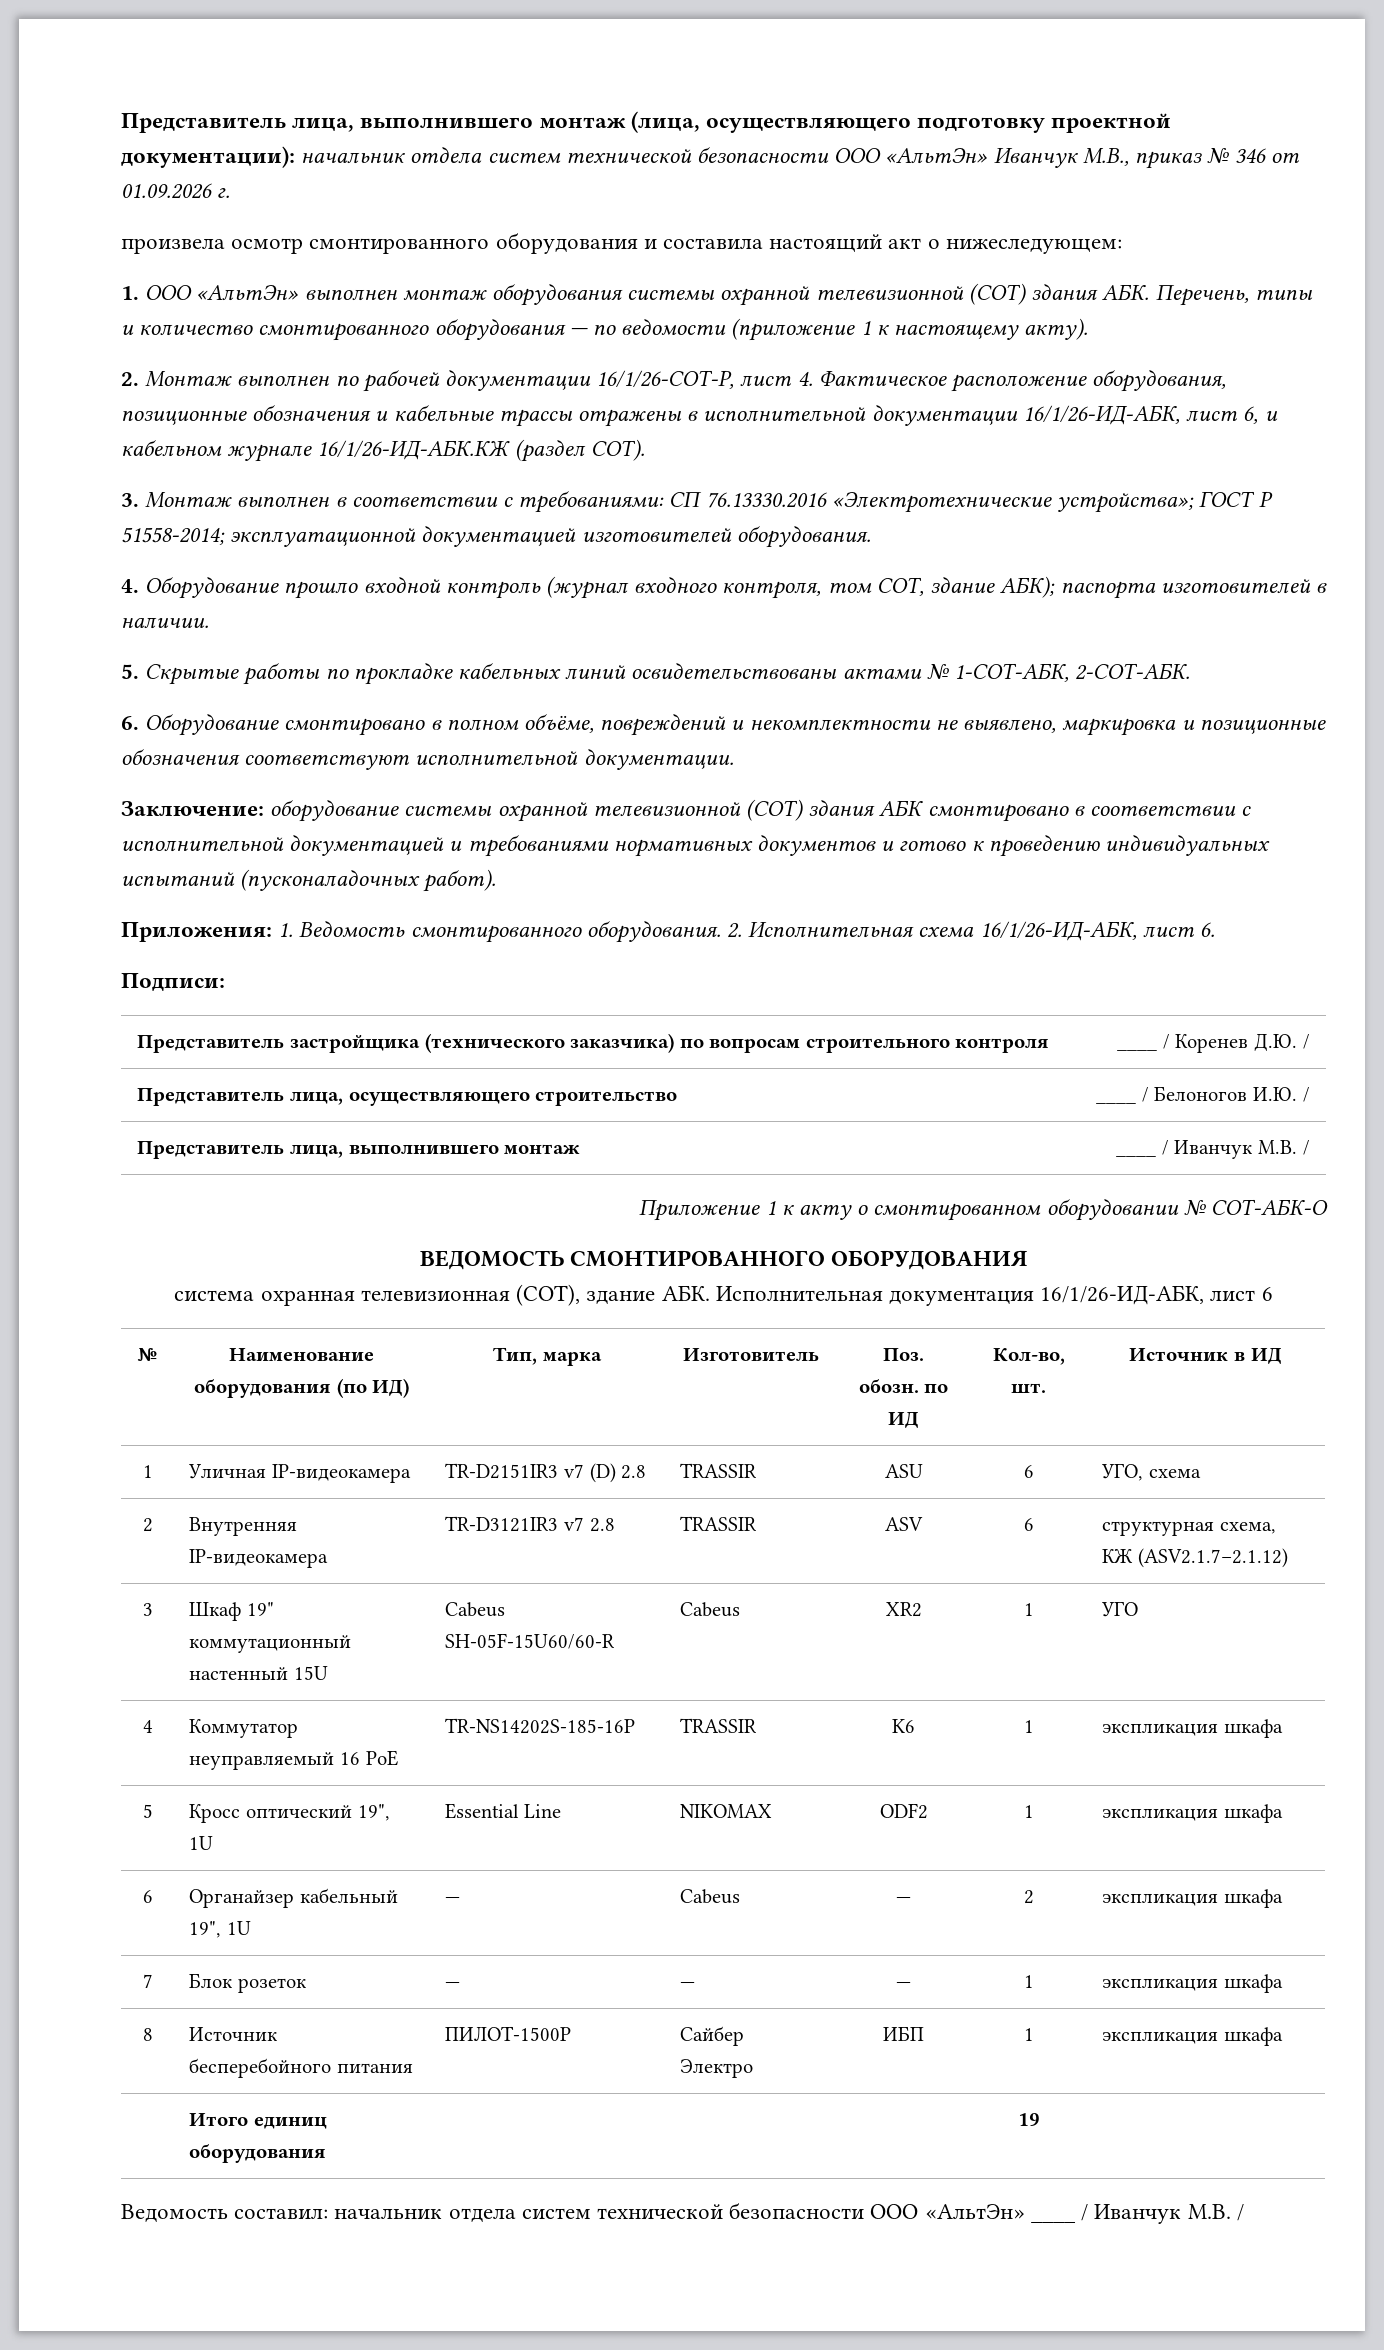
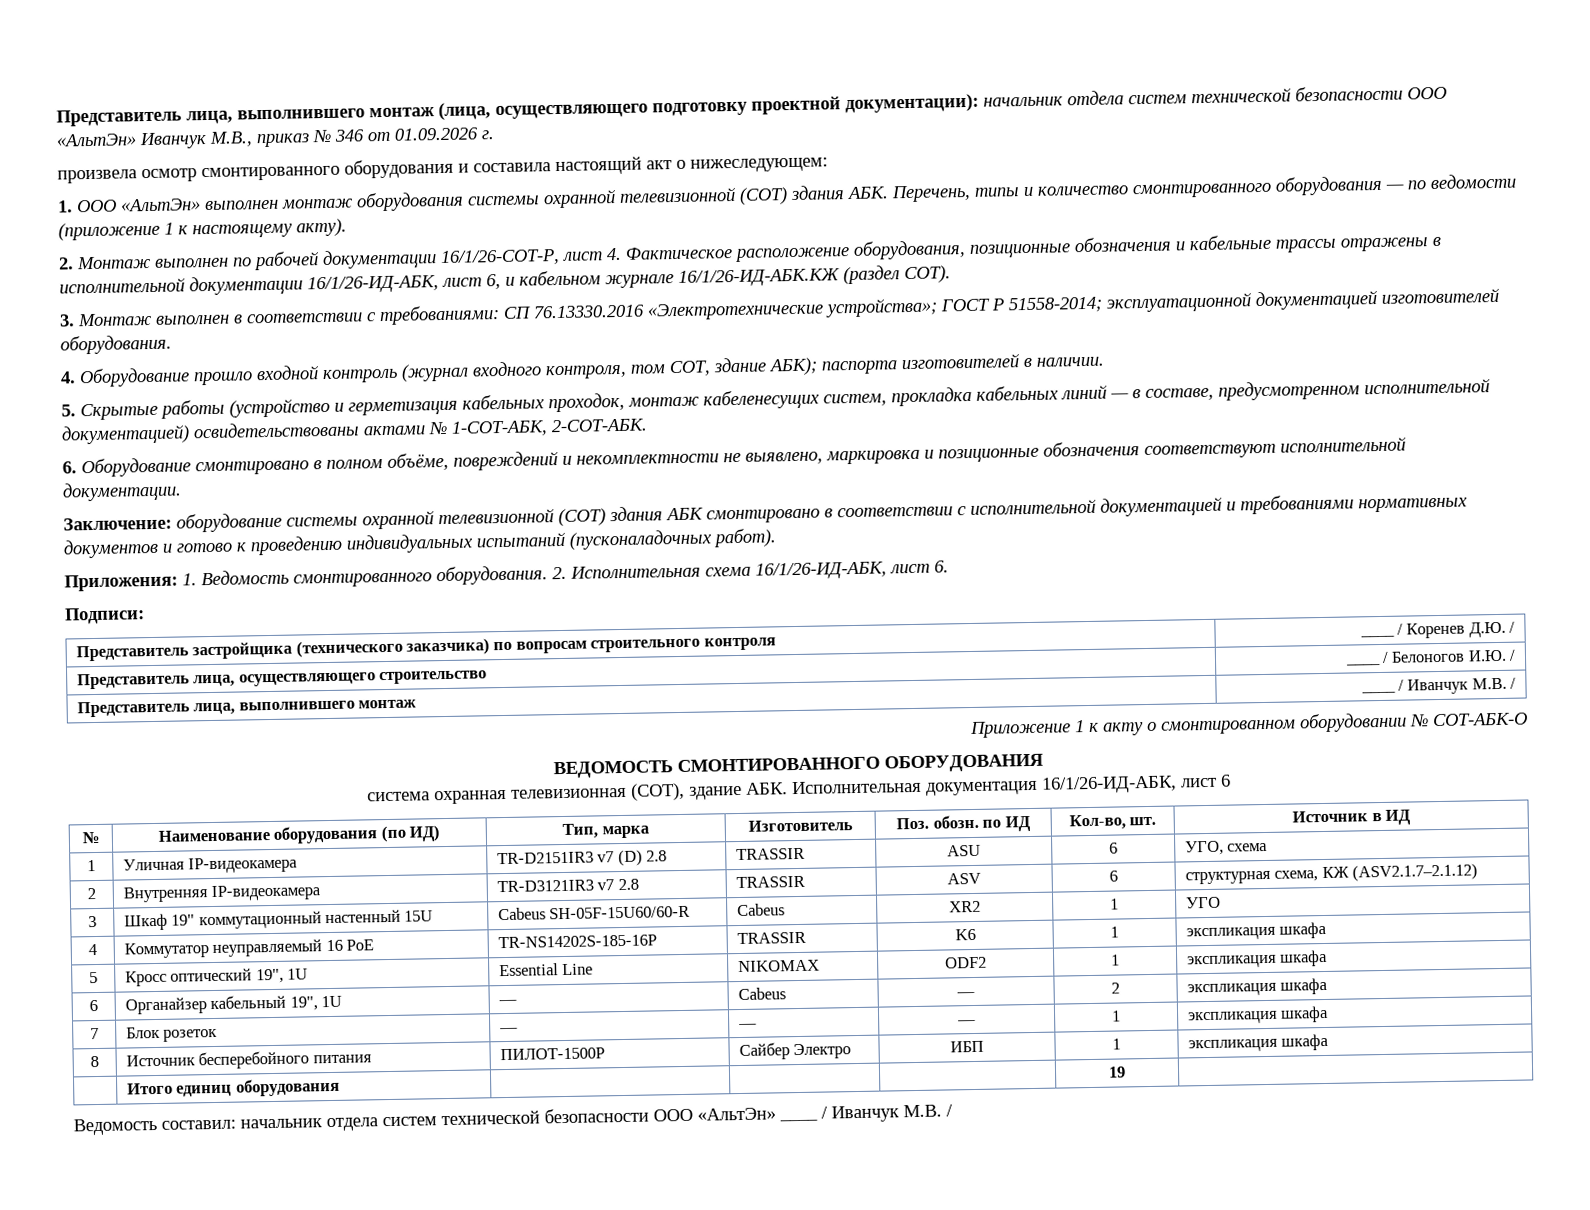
[325,663,627,685] по прокладке кабельных линий -> [229,378,1491,418] [61,424,190,445] (устройство и герметизация кабельных проходок, монтаж кабеленесущих систем, прокладка кабельных линий — в составе, предусмотренном исполнительной документацией)

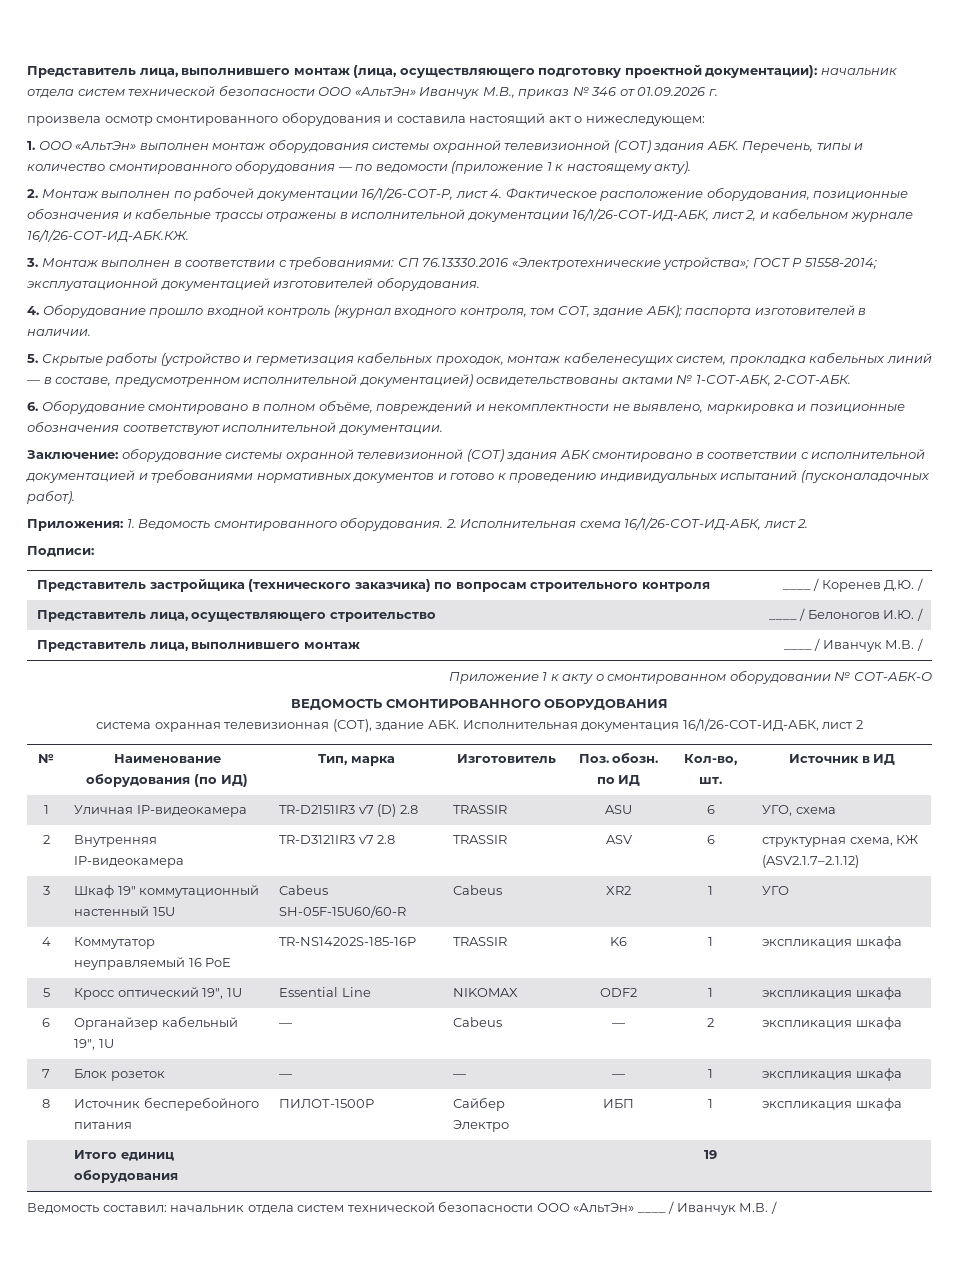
[307,265,951,294] 16/1/26-ИД-АБК, лист 6, и кабельном журнале 16/1/26-ИД-АБК.КЖ (раздел СОТ). -> [572,208,913,222] [27,229,189,243] 16/1/26-СОТ-ИД-АБК, лист 2, и кабельном журнале 16/1/26-СОТ-ИД-АБК.КЖ.
[755,560,949,580] 16/1/26-ИД-АБК, лист 6. -> [624,517,809,531] 16/1/26-СОТ-ИД-АБК, лист 2.
[1040,774,1231,794] 16/1/26-ИД-АБК, лист 6 -> [682,718,863,732] 16/1/26-СОТ-ИД-АБК, лист 2

